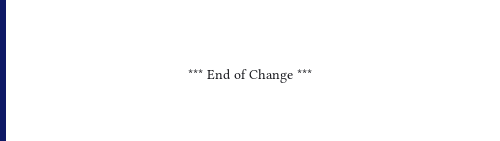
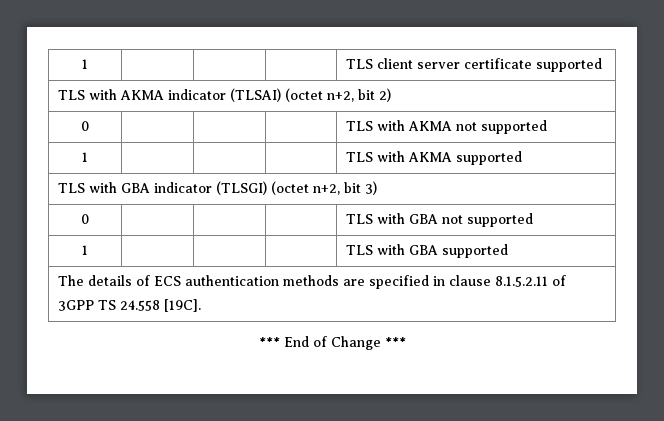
(188, 74) none -> [82,59,88,69] [346,58,603,72] [58,88,392,102] [81,121,89,131] [346,120,548,134] [82,152,88,162] [346,151,523,165] [58,181,378,195] [81,214,89,224] [346,213,534,227] [82,245,88,255] [346,244,509,258] [58,275,567,289] [58,299,202,312] 1 | | | | TLS client server certificate supported // TLS with AKMA indicator (TLSAI) (octet n+2, bit 2) // 0 | | | | TLS with AKMA not supported // 1 | | | | TLS with AKMA supported // TLS with GBA indicator (TLSGI) (octet n+2, bit 3) // 0 | | | | TLS with GBA not supported // 1 | | | | TLS with GBA supported // The details of ECS authentication methods are specified in clause 8.1.5.2.11 of 3GPP TS 24.558 [19C]. //

